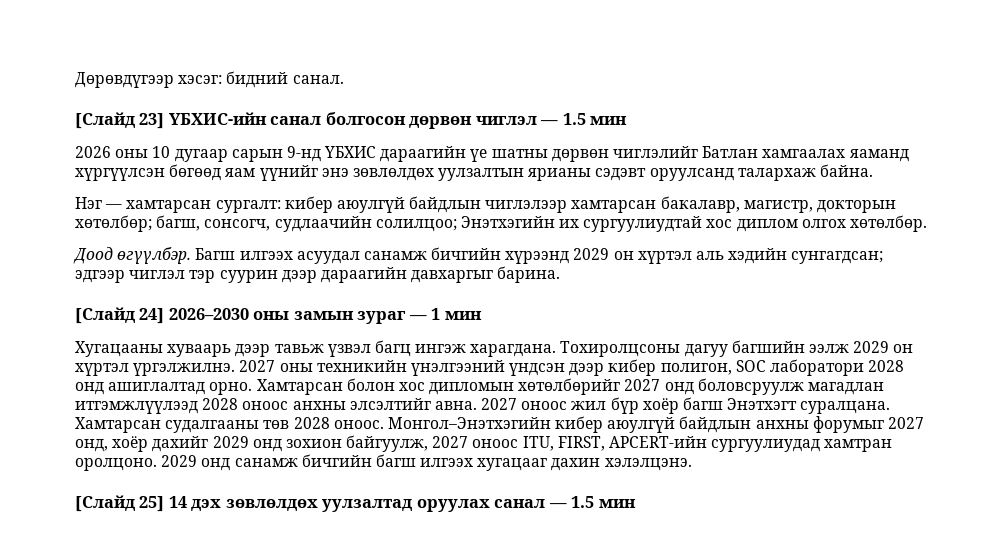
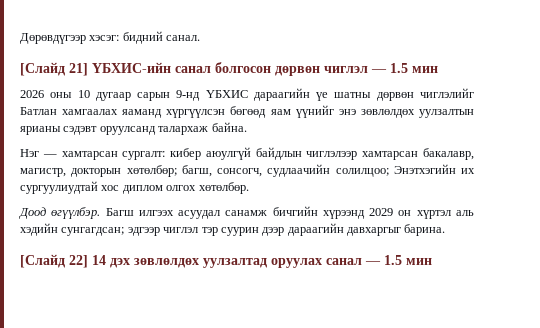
[139,113,165,129] 23] -> [69,63,88,76] 21]
[139,308,482,324] [75,340,914,357] [75,359,905,376] [75,378,885,395] [75,397,891,414] [75,416,925,433] [75,435,893,452] [75,454,692,471] [75,495,165,512] 24] 2026–2030 оны замын зураг — 1 мин // Хугацааны хуваарь дээр тавьж үзвэл багц ингэж харагдана. Тохиролцсоны дагуу багшийн ээлж 2029 он хүртэл үргэлжилнэ. 2027 оны техникийн үнэлгээний үндсэн дээр кибер полигон, SOC лаборатори 2028 онд ашиглалтад орно. Хамтарсан болон хос дипломын хөтөлбөрийг 2027 онд боловсруулж магадлан итгэмжлүүлээд 2028 оноос анхны элсэлтийг авна. 2027 оноос жил бүр хоёр багш Энэтхэгт суралцана. Хамтарсан судалгааны төв 2028 оноос. Монгол–Энэтхэгийн кибер аюулгүй байдлын анхны форумыг 2027 онд, хоёр дахийг 2029 онд зохион байгуулж, 2027 оноос ITU, FIRST, APCERT-ийн сургуулиудад хамтран оролцоно. 2029 онд санамж бичгийн багш илгээх хугацааг дахин хэлэлцэнэ. // [Слайд 25] -> [69,255,88,268] 22]

